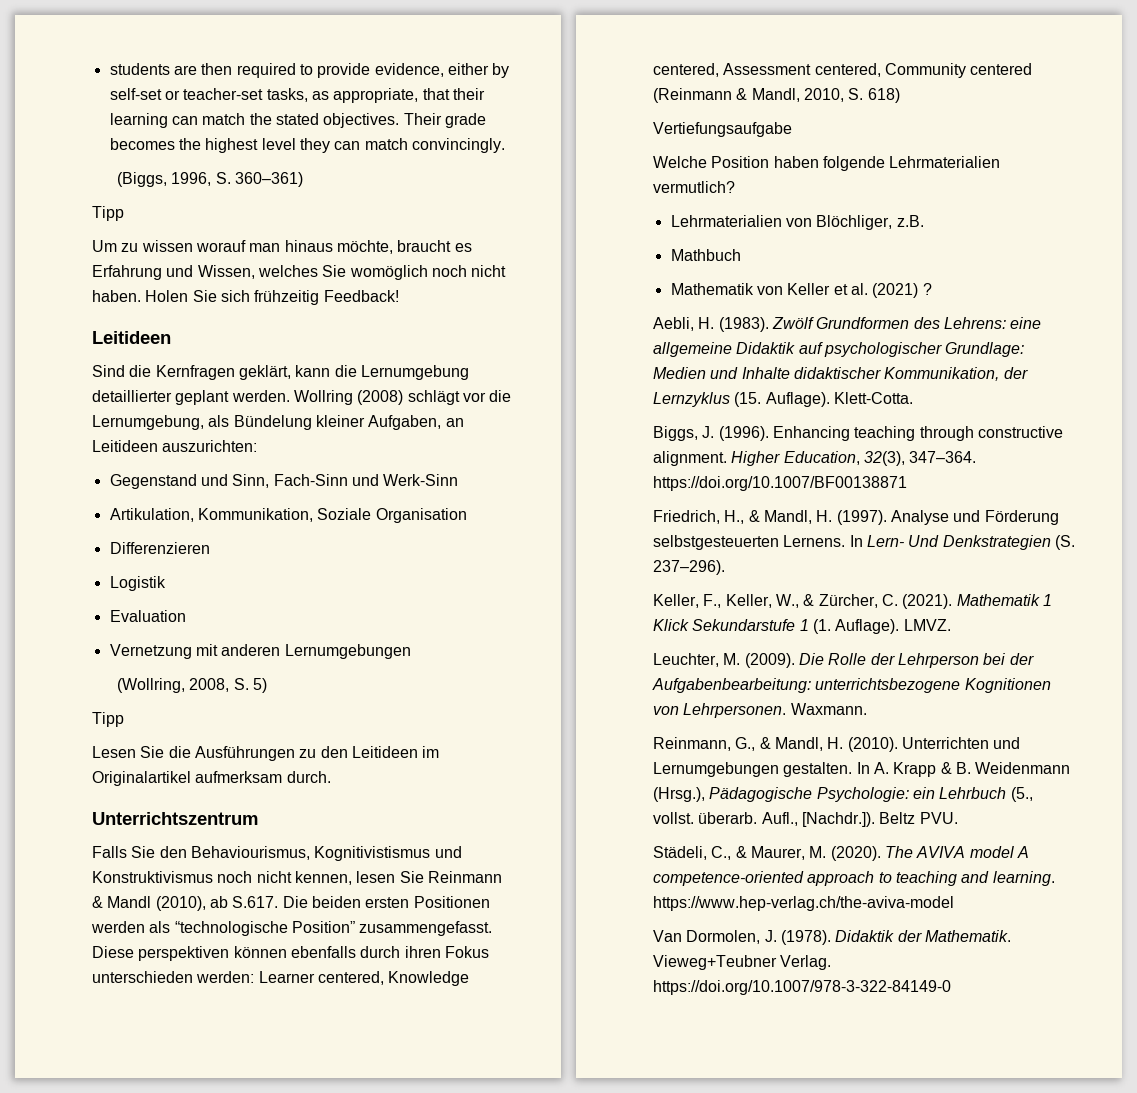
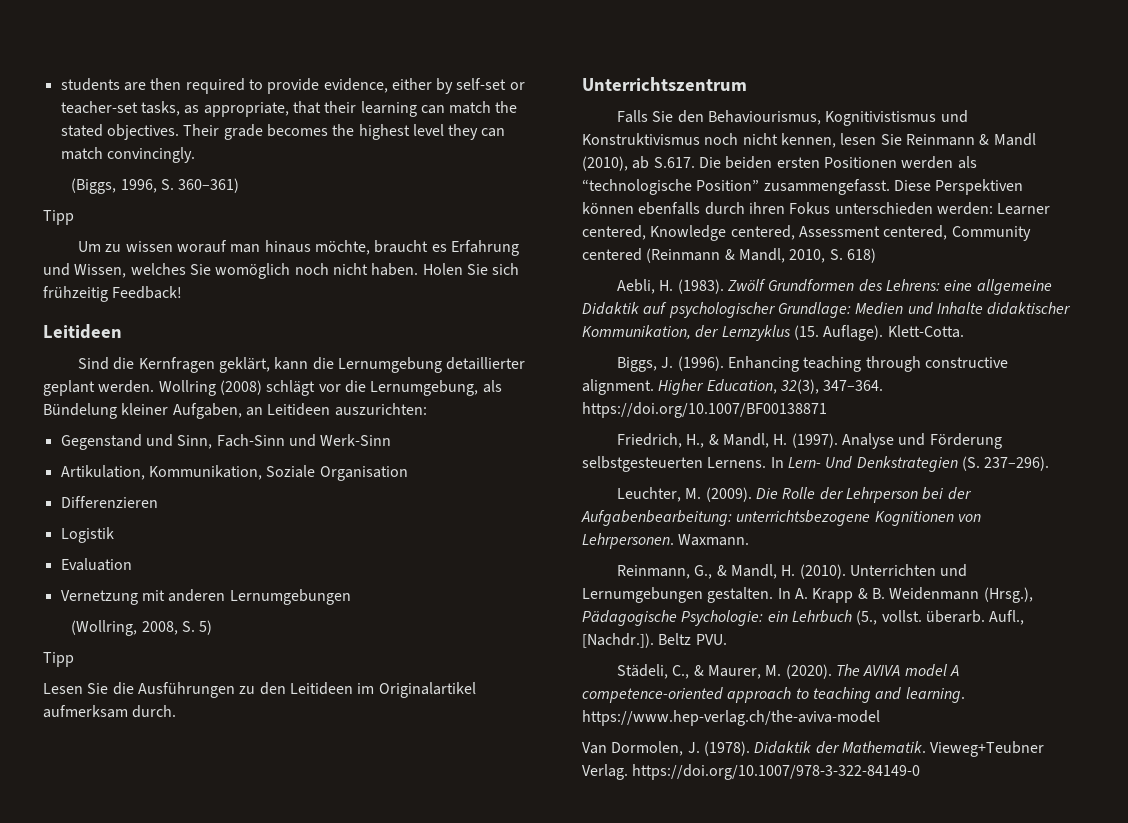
[138,946,230,961] perspektiven -> [935,179,1024,195] Perspektiven
[653,122,792,137] [653,156,1001,171] [653,181,735,193] [670,215,924,230] [670,249,741,261] [670,283,932,298] // Vertiefungsaufgabe // Welche Position haben folgende Lehrmaterialien vermutlich? // Lehrmaterialien von Blöchliger, z.B. // Mathbuch // Mathematik von Keller et al. (2021) ? -> (876, 255) none
[653,594,1052,609] [653,619,951,634] // Keller, F., Keller, W., & Zürcher, C. (2021). Mathematik 1 Klick Sekundarstufe 1 (1. Auflage). LMVZ. -> (1050, 463) none

